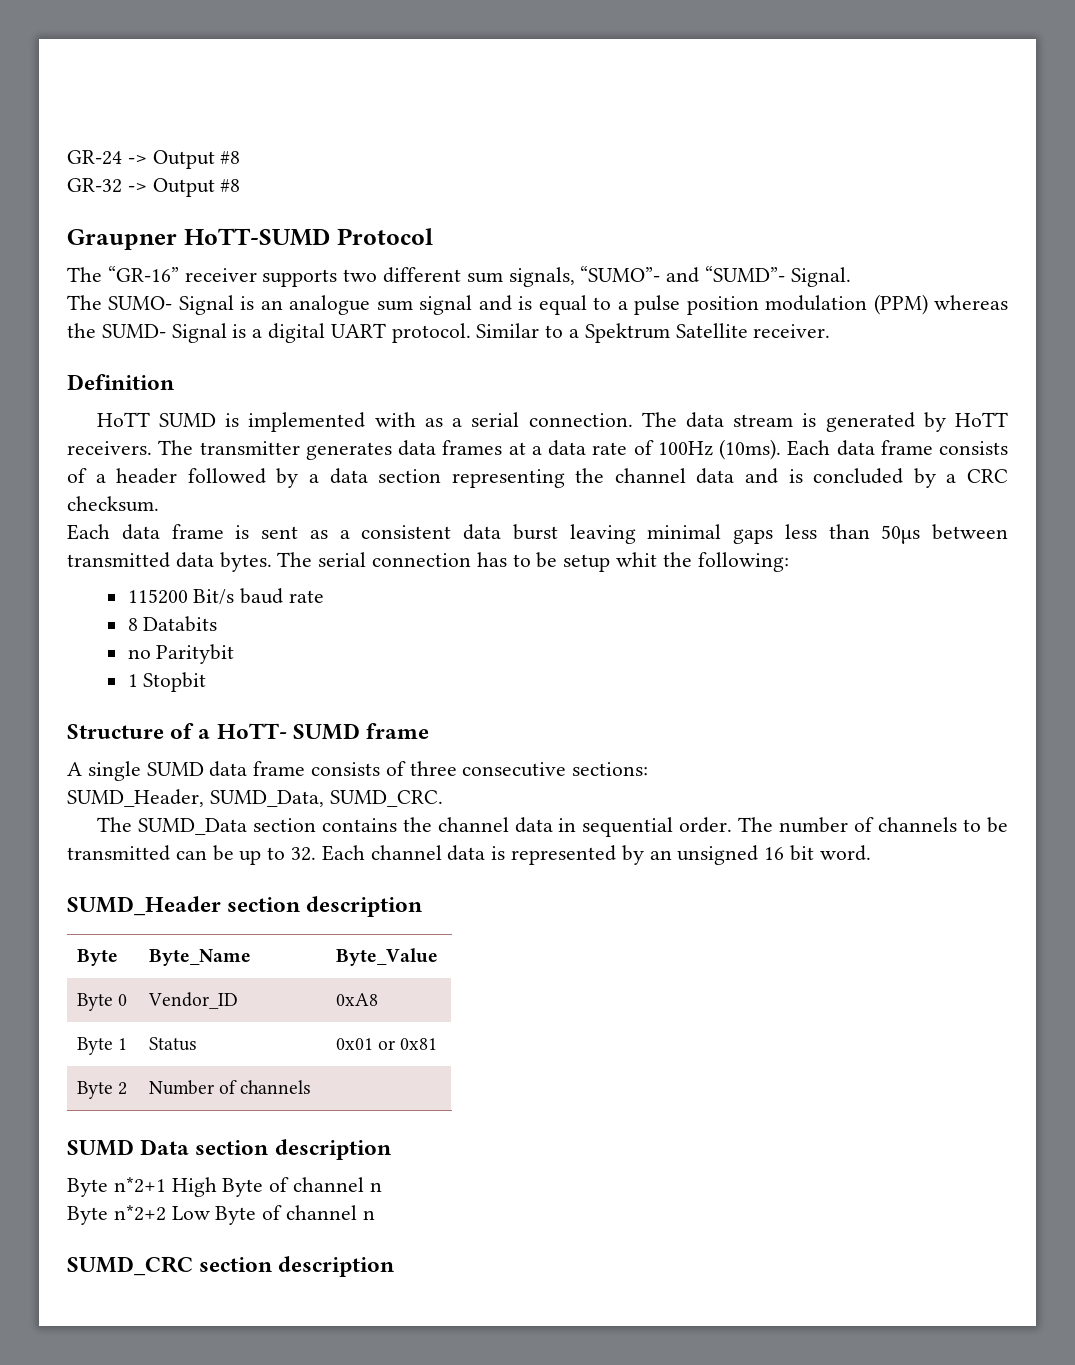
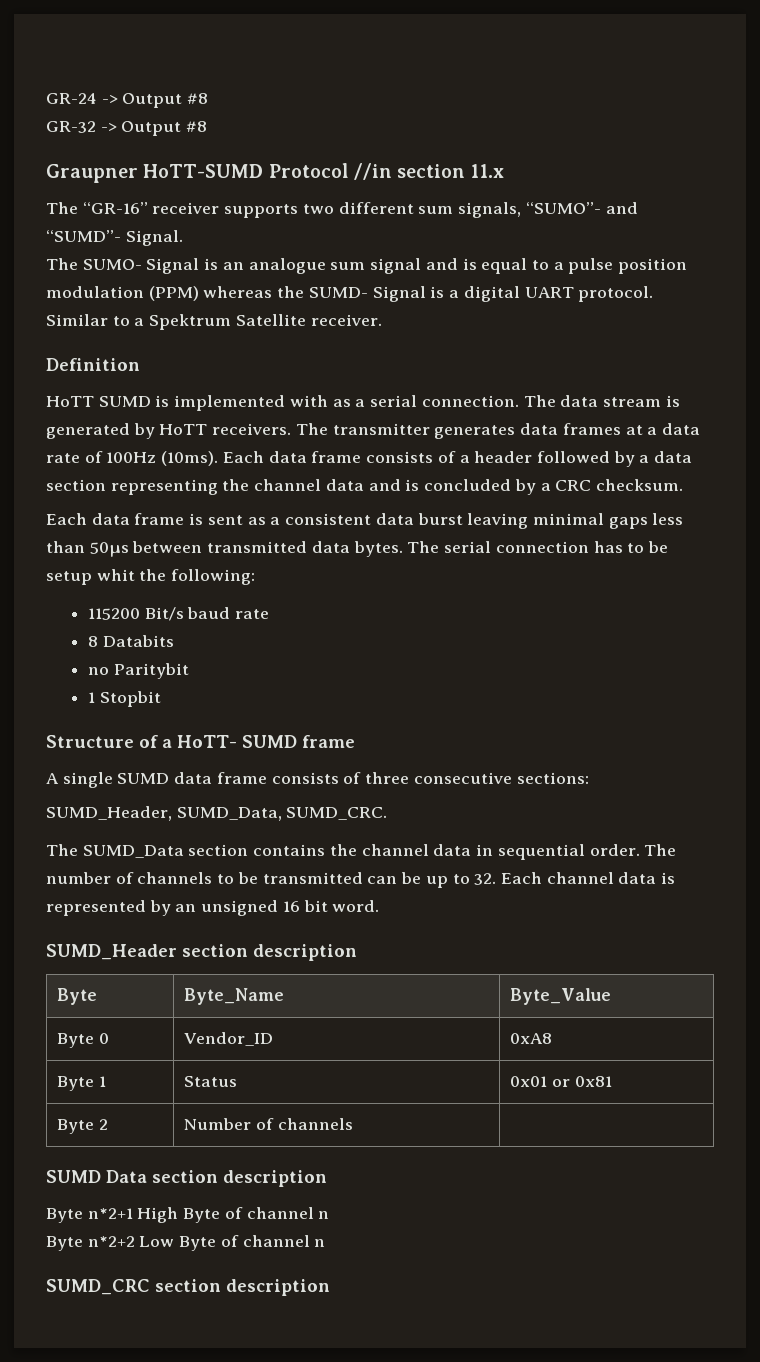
(433, 236) none -> [353,163,505,180] //in section 11.x

